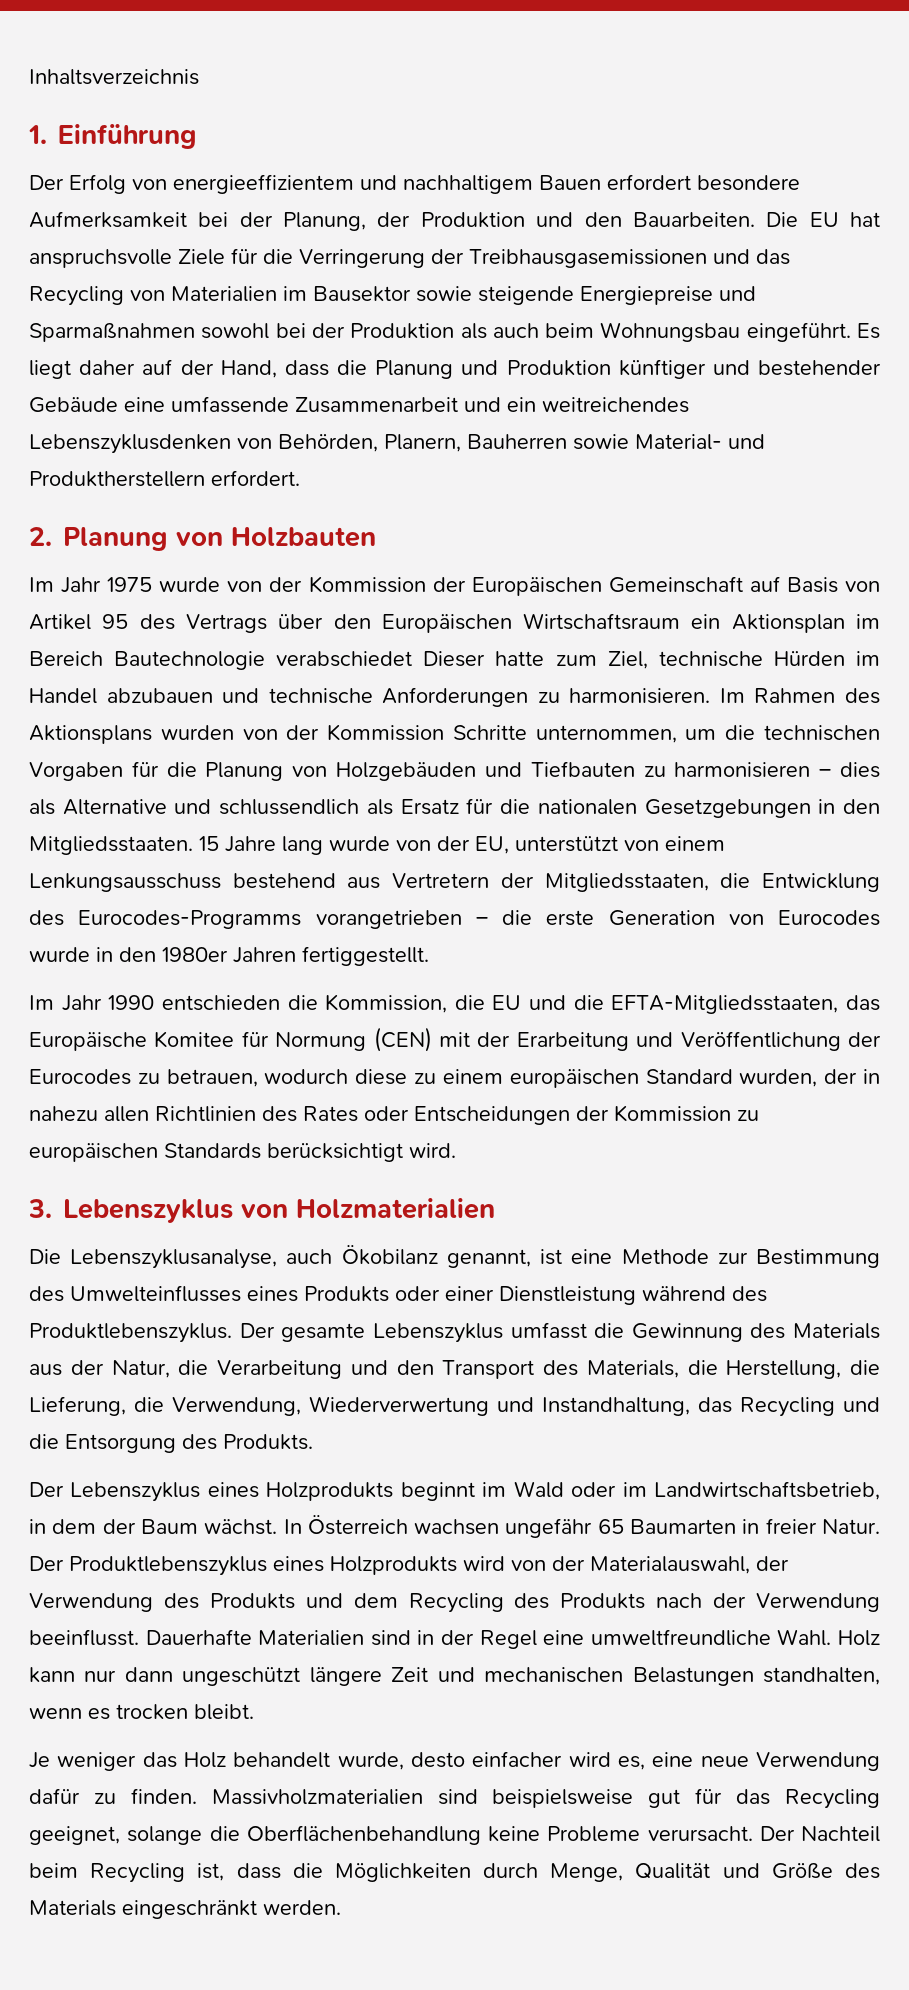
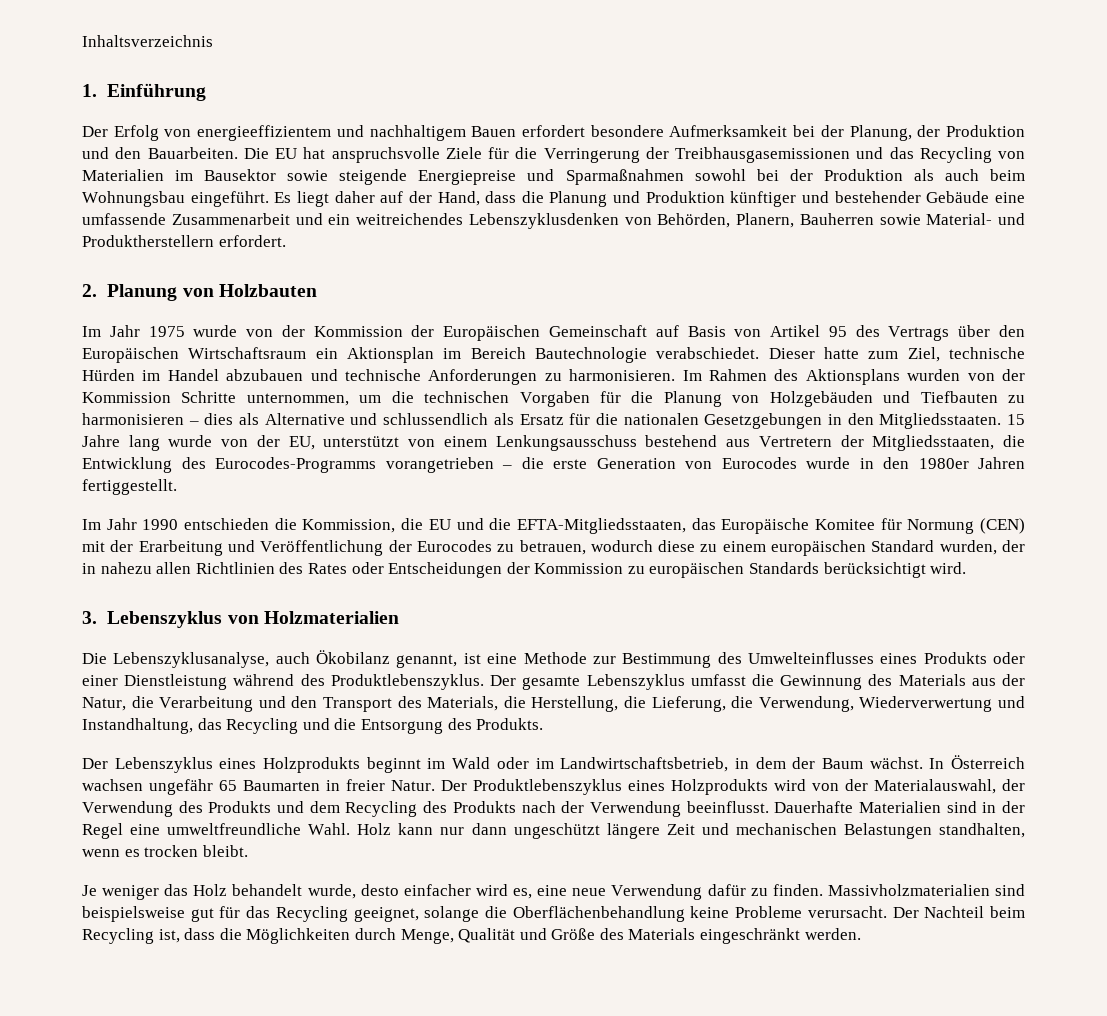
[276,651,413,667] verabschiedet -> [656,347,760,359] verabschiedet.

